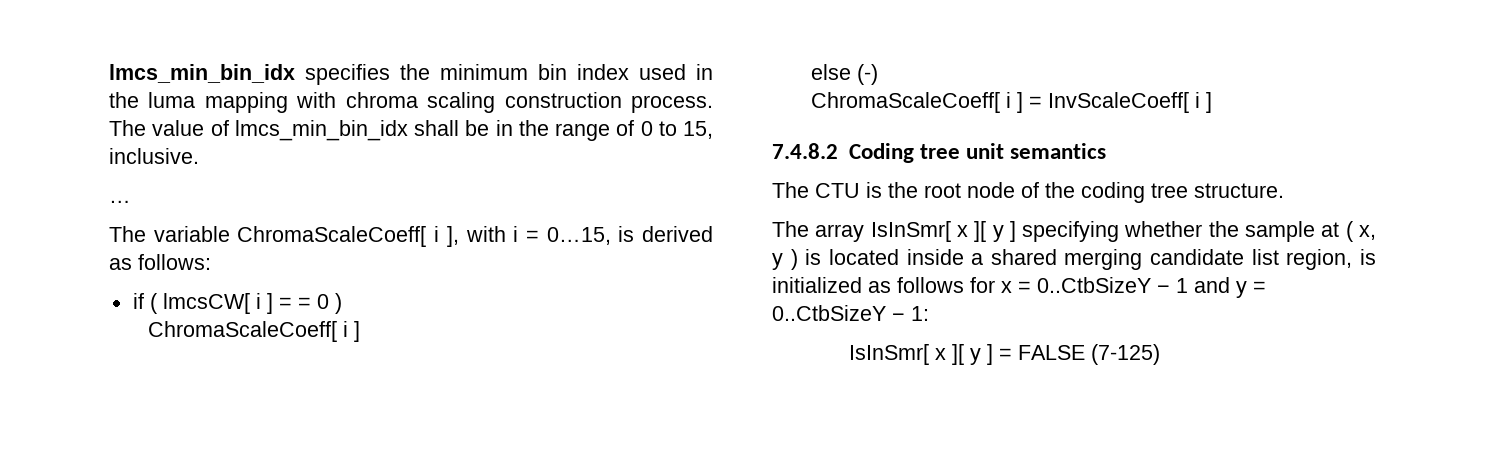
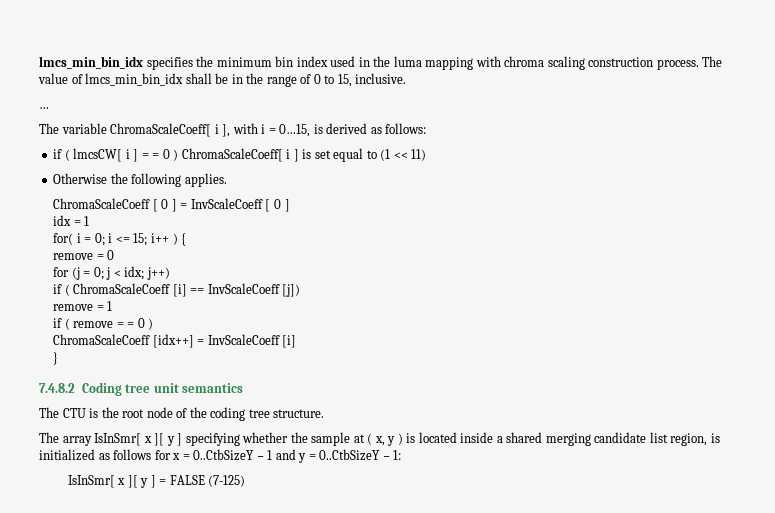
[147,321,360,342] [810,64,878,85] [810,92,1212,113] // ChromaScaleCoeff[ i ] // else (-) // ChromaScaleCoeff[ i ] = InvScaleCoeff[ i ] -> [181,148,427,162] [53,173,227,187] [53,198,290,212] [53,215,90,226] [53,233,187,246] [53,250,115,260] [53,266,171,280] [53,283,301,297] [53,301,113,311] [53,318,154,330] [53,334,297,348] [53,352,59,365] ChromaScaleCoeff[ i ] is set equal to (1 << 11) // Otherwise the following applies. // ChromaScaleCoeff [ 0 ] = InvScaleCoeff [ 0 ] // idx = 1 // for( i = 0; i <= 15; i++ ) { // remove = 0 // for (j = 0; j < idx; j++) // if ( ChromaScaleCoeff [i] == InvScaleCoeff [j]) // remove = 1 // if ( remove = = 0 ) // ChromaScaleCoeff [idx++] = InvScaleCoeff [i] // }

